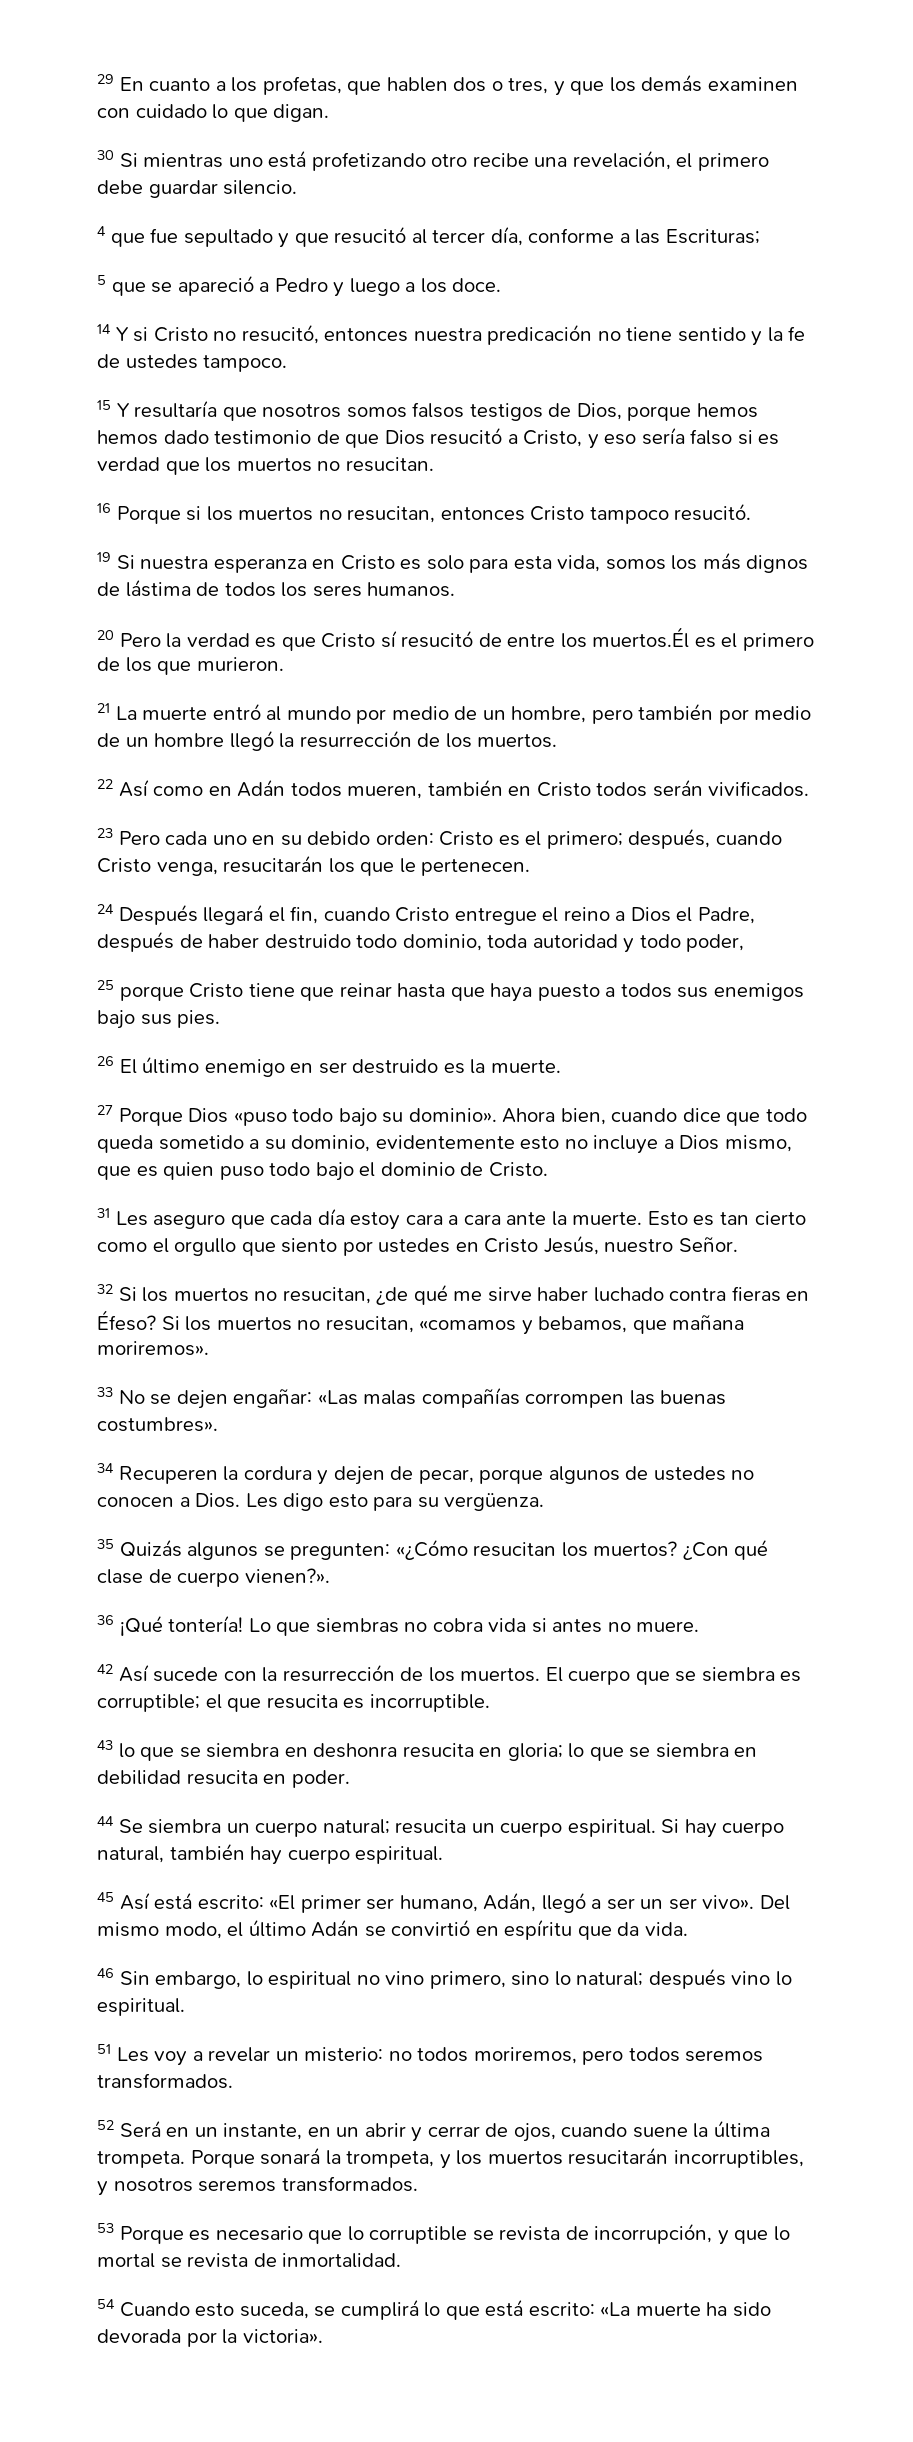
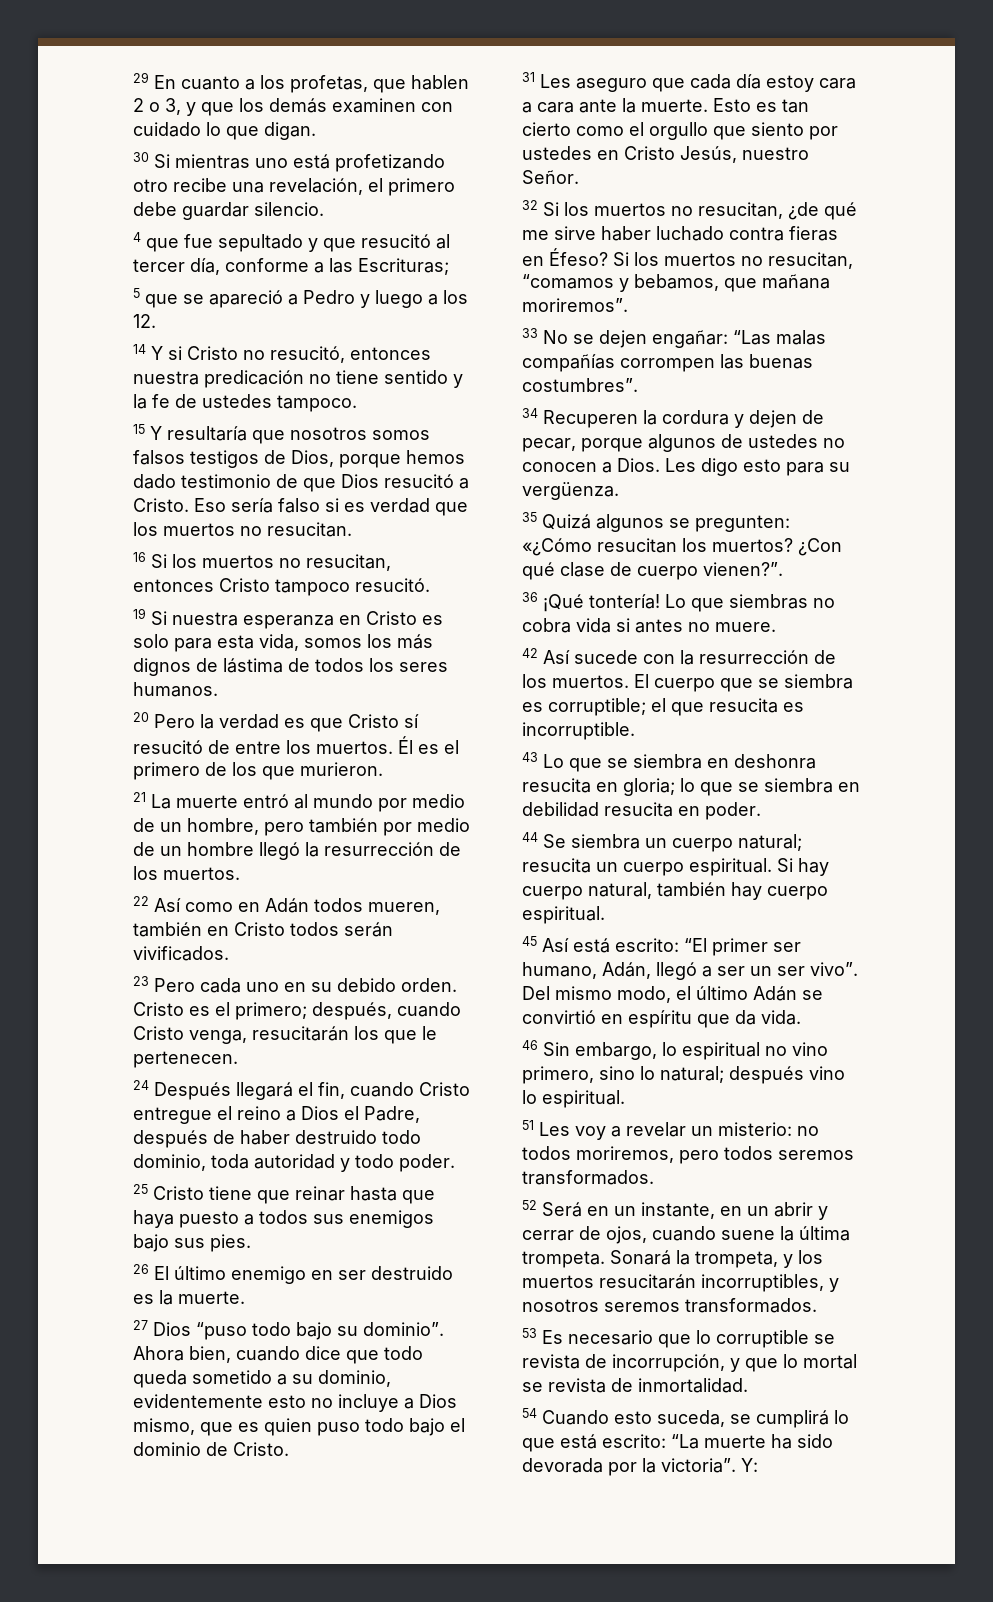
[453,77,549,94] dos o tres, -> [133,98,181,115] 2 o 3,
[452,278,502,292] doce. -> [133,314,156,328] 12.
[97,430,158,445] hemos -> (465, 457) none
[523,430,637,449] Cristo, y eso -> [133,498,226,512] Cristo. Eso
[116,506,202,524] Porque si -> [151,554,167,568] Si
[592,627,690,648] muertos.Él -> [316,736,413,754] muertos. Él
[375,831,434,845] orden: -> [401,978,457,992] orden.
[686,934,745,952] poder, -> [399,1154,455,1172] poder.
[119,986,184,1001] porque -> (148, 1189) none
[118,1108,287,1126] Porque Dios «puso -> [153,1322,247,1340] Dios “puso
[408,1108,497,1122] dominio». -> [363,1322,444,1336] dominio”.
[419,1320,517,1331] «comamos -> [522,274,614,289] “comamos
[97,1341,209,1356] moriremos». -> [522,298,628,312] moriremos”.
[317,1390,358,1405] «Las -> [733,330,771,345] “Las
[97,1417,218,1432] costumbres». -> [522,378,638,392] costumbres”.
[119,1539,182,1557] Quizás -> [542,514,591,530] Quizá
[244,1568,330,1583] vienen?». -> [703,562,783,576] vienen?”.
[118,1743,135,1758] lo -> [543,754,564,768] Lo
[269,1895,296,1910] «El -> [684,938,707,952] “El
[702,1895,755,1909] vivo». -> [810,962,858,976] vivo”.
[190,2147,321,2168] Porque sonará -> [610,1250,671,1265] Sonará
[119,2226,211,2244] Porque es -> [542,1330,563,1344] Es
[600,2302,631,2316] «La -> [671,1434,699,1449] “La
[242,2329,323,2343] victoria». -> [661,1458,758,1473] victoria”. Y:

